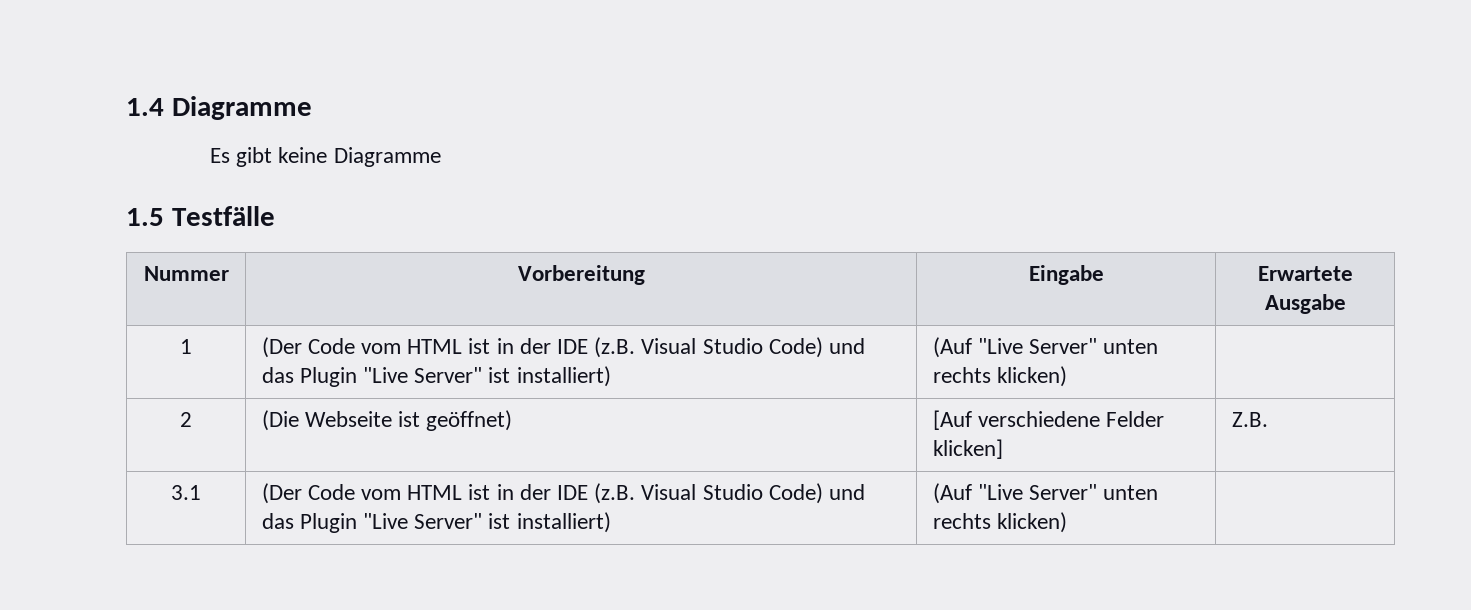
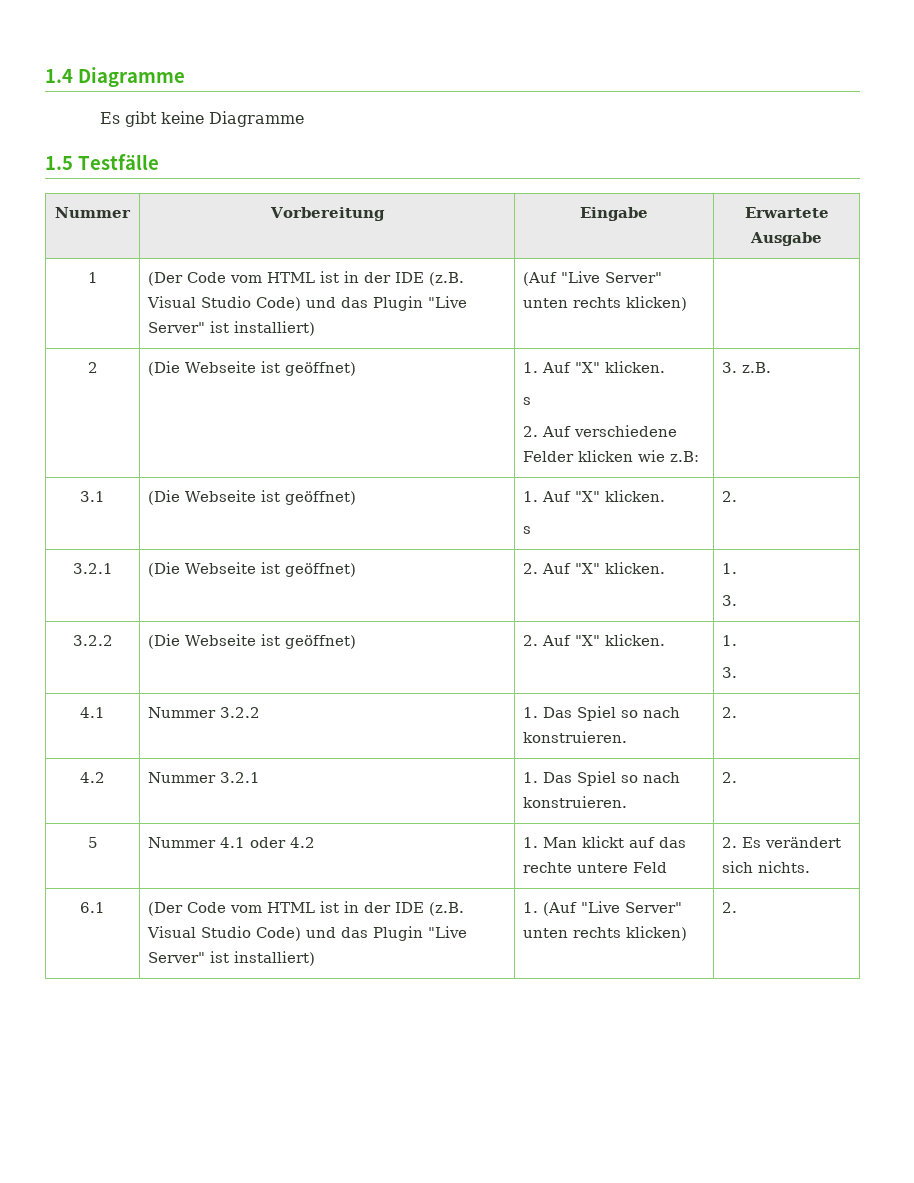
[932,410,1164,430] [932,439,1003,459] [1231,412,1268,427] [171,485,201,500] [Auf verschiedene Felder klicken] | Z.B. // 3.1 -> [523,361,666,373] [523,397,532,405] [523,425,678,437] [523,450,700,462] [722,362,772,373] [80,491,105,502] [148,490,357,505] [523,490,666,502] [523,526,532,534] [722,491,738,502] [72,563,113,574] [148,562,357,577] [523,562,666,574] [722,563,738,574] [722,595,738,606] [72,635,113,646] [148,634,357,649] [523,634,666,646] [722,635,738,646] [722,667,738,678] [80,707,105,718] [148,707,261,718] [523,706,681,721] [523,731,628,743] [722,707,738,718] [80,772,105,783] [148,772,261,783] [523,771,681,786] [523,796,628,808] [722,772,738,783] [87,837,98,848] [148,837,316,848] [523,836,687,848] [523,862,668,873] [722,837,842,848] [722,861,811,873] [80,902,105,913] 1. Auf "X" klicken. // s // 2. Auf verschiedene Felder klicken wie z.B: | 3. z.B. // 3.1 | (Die Webseite ist geöffnet) | 1. Auf "X" klicken. // s | 2. // 3.2.1 | (Die Webseite ist geöffnet) | 2. Auf "X" klicken. | 1. // 3. // 3.2.2 | (Die Webseite ist geöffnet) | 2. Auf "X" klicken. | 1. // 3. // 4.1 | Nummer 3.2.2 | 1. Das Spiel so nach konstruieren. | 2. // 4.2 | Nummer 3.2.1 | 1. Das Spiel so nach konstruieren. | 2. // 5 | Nummer 4.1 oder 4.2 | 1. Man klickt auf das rechte untere Feld | 2. Es verändert sich nichts. // 6.1
[932,483,1159,504] [932,512,1067,533] (Auf "Live Server" unten rechts klicken) | -> [523,901,683,916] [523,926,688,941] [722,902,738,913] 1. (Auf "Live Server" unten rechts klicken) | 2.

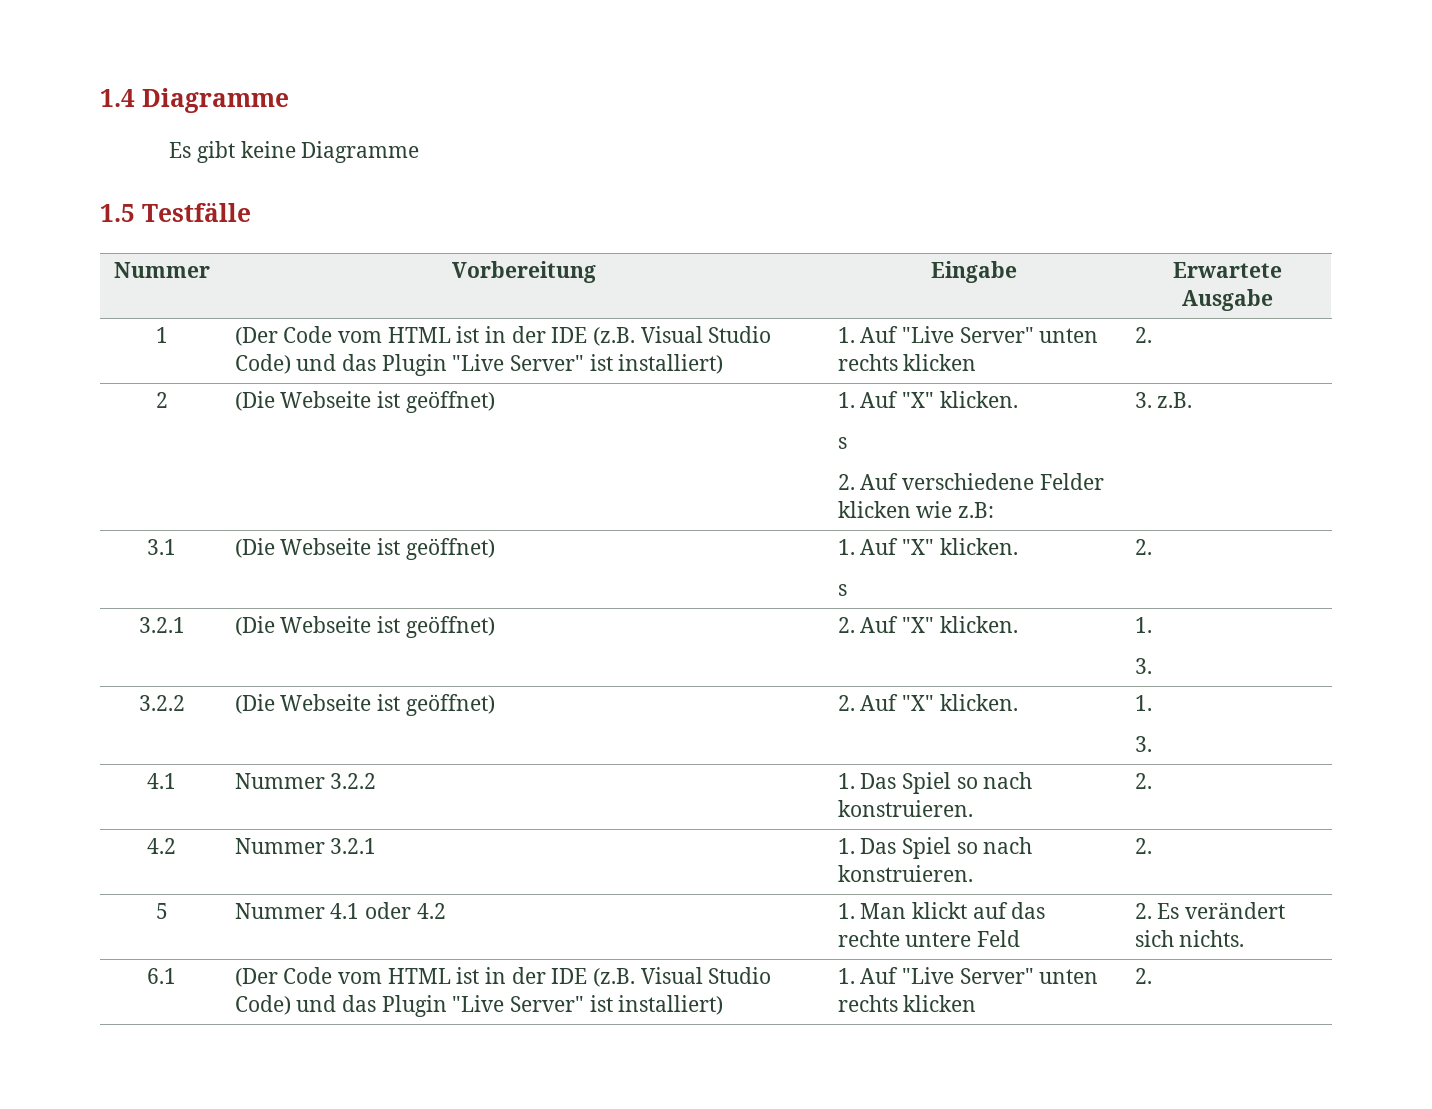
[523,271,663,286] [523,296,688,311] (Auf "Live Server" unten rechts klicken) | -> [837,326,1099,343] [837,354,977,371] [1134,327,1152,343] 1. Auf "Live Server" unten rechts klicken | 2.
[543,901,683,916] [523,926,688,941] (Auf "Live Server" unten rechts klicken) -> [860,967,1099,984] [837,995,977,1012] Auf "Live Server" unten rechts klicken

